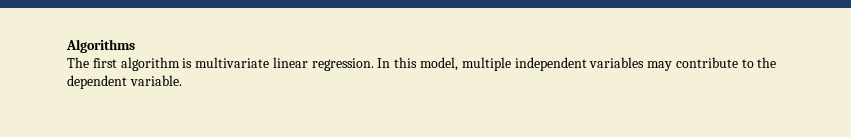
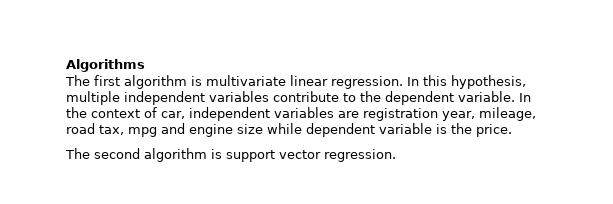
[420,57,459,71] model, -> [451,75,526,89] hypothesis,
[647,61,673,71] may -> (269, 96) none
(182, 80) none -> [519,93,531,102] [66,107,536,121] [66,123,512,137] [65,148,396,162] In the context of car, independent variables are registration year, mileage, road tax, mpg and engine size while dependent variable is the price. // The second algorithm is support vector regression.

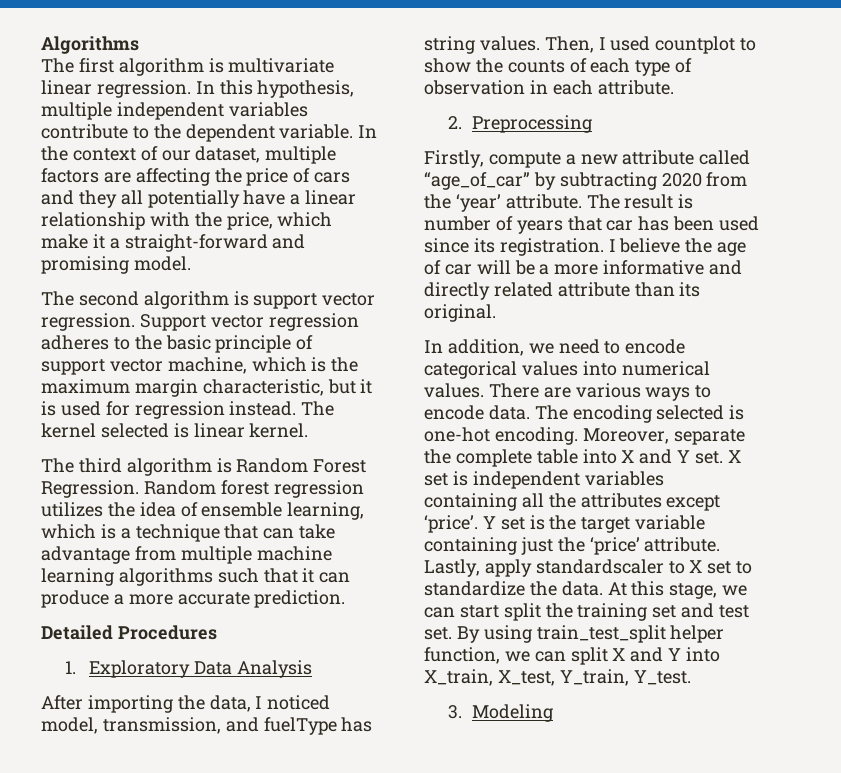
[161,107,536,121] [66,123,512,137] car, independent variables are registration year, mileage, road tax, mpg and engine size while dependent variable is the price. -> [161,146,337,164] [41,168,351,186] [41,190,357,208] [41,212,333,230] [41,234,306,252] [41,256,191,274] our dataset, multiple factors are affecting the price of cars and they all potentially have a linear relationship with the price, which make it a straight-forward and promising model.
(396, 155) none -> [139,313,359,331] [41,335,314,353] [41,357,359,375] [41,379,373,397] [41,401,335,419] [41,423,309,438] [41,458,367,476] [41,480,364,498] [41,502,365,520] [41,524,336,542] [41,546,332,564] [41,568,351,586] [41,590,346,608] [41,625,217,640] [64,660,312,678] [41,695,331,713] [41,717,373,735] [424,36,757,54] [424,58,693,76] [424,80,674,95] [447,115,592,133] [424,150,751,168] [424,172,748,190] [424,194,694,212] [424,216,760,234] [424,238,747,256] [424,260,743,275] [424,282,701,300] [424,304,496,322] [424,339,686,356] [424,361,710,379] [424,383,712,401] [424,405,745,423] [424,427,745,445] [424,449,741,467] [424,471,664,489] [424,493,721,511] [424,515,706,533] [424,537,721,555] [424,559,753,577] [424,581,748,599] [424,603,750,621] [424,625,725,643] [424,647,721,665] [424,669,691,686] [447,704,553,722] Support vector regression adheres to the basic principle of support vector machine, which is the maximum margin characteristic, but it is used for regression instead. The kernel selected is linear kernel. // The third algorithm is Random Forest Regression. Random forest regression utilizes the idea of ensemble learning, which is a technique that can take advantage from multiple machine learning algorithms such that it can produce a more accurate prediction. // Detailed Procedures // 1. Exploratory Data Analysis // After importing the data, I noticed model, transmission, and fuelType has string values. Then, I used countplot to show the counts of each type of observation in each attribute. // 2. Preprocessing // Firstly, compute a new attribute called “age_of_car” by subtracting 2020 from the ‘year’ attribute. The result is number of years that car has been used since its registration. I believe the age of car will be a more informative and directly related attribute than its original. // In addition, we need to encode categorical values into numerical values. There are various ways to encode data. The encoding selected is one-hot encoding. Moreover, separate the complete table into X and Y set. X set is independent variables containing all the attributes except ‘price’. Y set is the target variable containing just the ‘price’ attribute. Lastly, apply standardscaler to X set to standardize the data. At this stage, we can start split the training set and test set. By using train_test_split helper function, we can split X and Y into X_train, X_test, Y_train, Y_test. // 3. Modeling

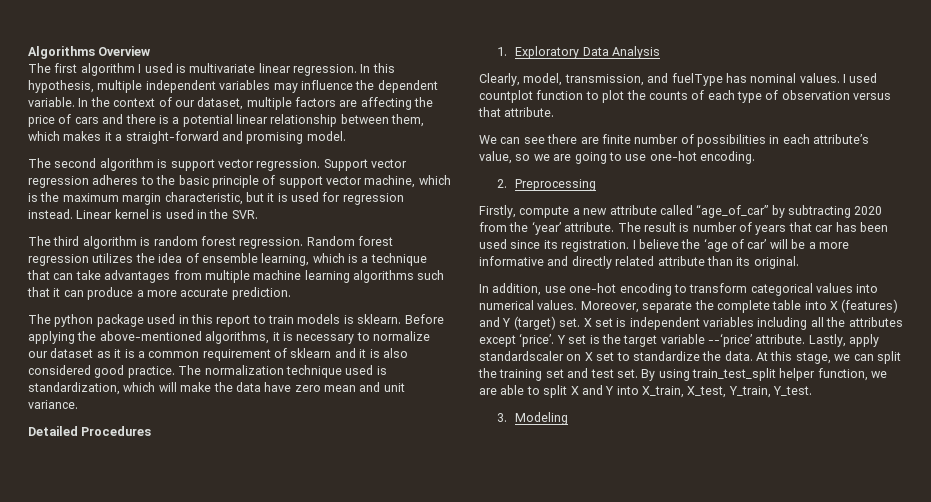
(139, 45) none -> [98,46,151,56] Overview
(204, 67) none -> [138,63,173,73] I used
[41,124,149,139] contribute to -> [273,80,353,93] may influence
[78,190,357,208] [41,212,333,230] [41,234,88,249] they all potentially have a linear relationship with the price, which make -> [125,114,425,127] [28,131,102,141] there is a potential linear relationship between them, which makes
[301,401,335,416] [41,423,309,438] The kernel selected is linear kernel. -> [76,209,258,219] Linear kernel is used in the SVR.
[236,458,367,473] [41,480,139,498] Random Forest Regression. -> [153,236,304,249] random forest regression.
[41,546,130,564] advantage -> [104,270,171,283] advantages
(346, 599) none -> [28,314,444,327] [28,331,430,344] [28,348,408,361] [28,365,387,378] [28,382,405,395] [28,400,78,409] // The python package used in this report to train models is sklearn. Before applying the above-mentioned algorithms, it is necessary to normalize our dataset as it is a common requirement of sklearn and it is also considered good practice. The normalization technique used is standardization, which will make the data have zero mean and unit variance.
[41,695,331,713] After importing the data, I noticed -> [479,73,520,86] Clearly,
[424,36,757,54] [424,58,471,73] string values. Then, I used countplot to show -> [750,73,878,83] [479,90,625,103] nominal values. I used countplot function to plot
[529,80,674,95] in each attribute. -> [853,93,892,100] [478,107,555,117] [479,134,870,147] [479,151,755,164] versus that attribute. // We can see there are finite number of possibilities in each attribute’s value, so we are going to use one-hot encoding.
[717,242,747,256] [424,260,472,275] age of car -> [703,238,767,252] ‘age of car’
[528,339,686,354] we need to encode -> [544,283,748,296] use one-hot encoding to transform
[488,383,712,401] [424,405,745,423] [424,427,578,445] There are various ways to encode data. The encoding selected is one-hot encoding. -> (578, 305) none
[639,449,691,464] and Y -> [841,299,899,313] [479,316,556,330] (features) and Y (target)
[424,493,517,511] containing -> [757,317,808,330] including
[424,537,640,555] containing just the ‘price’ -> [708,333,752,347] --‘price’
[668,561,685,574] to -> [566,354,582,361] on
[459,605,499,618] start -> (874, 357) none
[534,651,566,662] can -> [479,385,540,395] are able to

